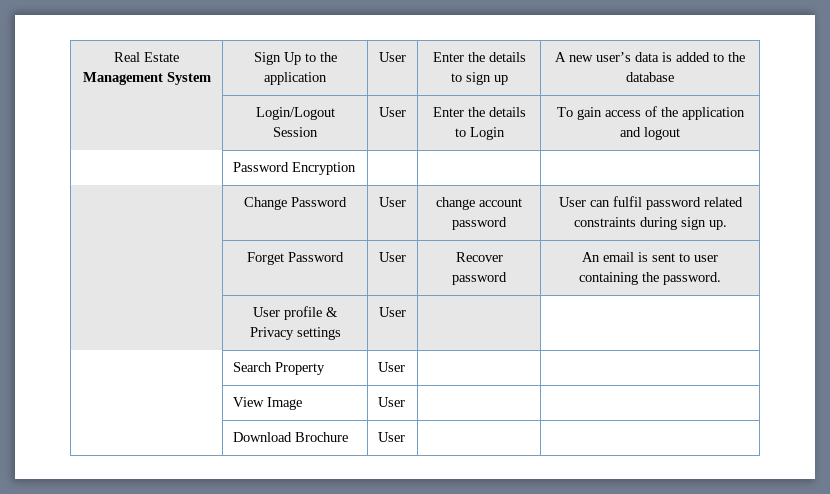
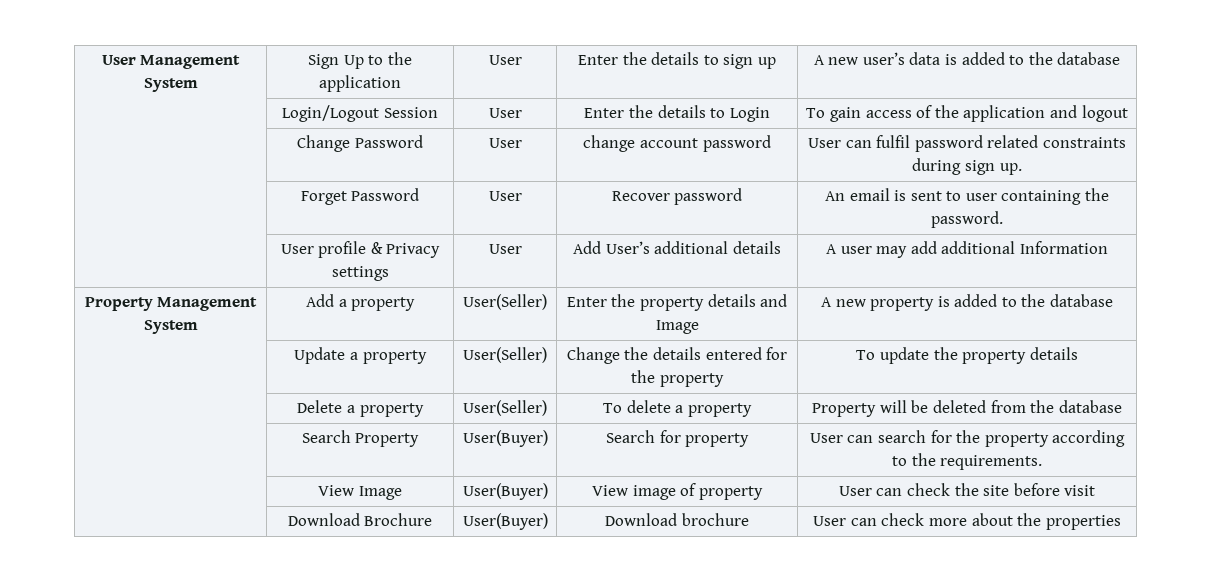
[114,52,179,62] Real Estate -> [101,55,136,65] User
[232,162,356,175] // | Password Encryption | | | -> (1128, 113) none
[232,362,325,375] [377,362,405,372] [232,397,302,410] [377,397,405,407] [232,432,348,442] [377,432,405,442] | // | Search Property | User | | // | View Image | User | | // | Download Brochure | User | | -> [573,241,781,254] [826,241,1108,258] [84,297,258,311] [143,320,198,334] [305,294,416,311] [463,294,547,310] [566,294,788,311] [655,320,699,334] [820,294,1114,311] [294,347,427,364] [463,347,547,363] [566,347,788,364] [631,370,724,387] [856,347,1078,364] [297,400,424,417] [463,400,547,416] [603,400,752,417] [812,400,1122,417] [301,430,420,447] [462,430,548,447] [605,430,750,447] [809,430,1126,447] [891,453,1043,470] [318,485,402,500] [462,483,548,500] [592,483,763,500] [838,483,1096,496] [287,513,433,526] [462,513,548,530] [605,513,749,526] [813,513,1121,530] Add User’s additional details | A user may add additional Information // Property Management System | Add a property | User(Seller) | Enter the property details and Image | A new property is added to the database // | Update a property | User(Seller) | Change the details entered for the property | To update the property details // | Delete a property | User(Seller) | To delete a property | Property will be deleted from the database // | Search Property | User(Buyer) | Search for property | User can search for the property according to the requirements. // | View Image | User(Buyer) | View image of property | User can check the site before visit // | Download Brochure | User(Buyer) | Download brochure | User can check more about the properties

